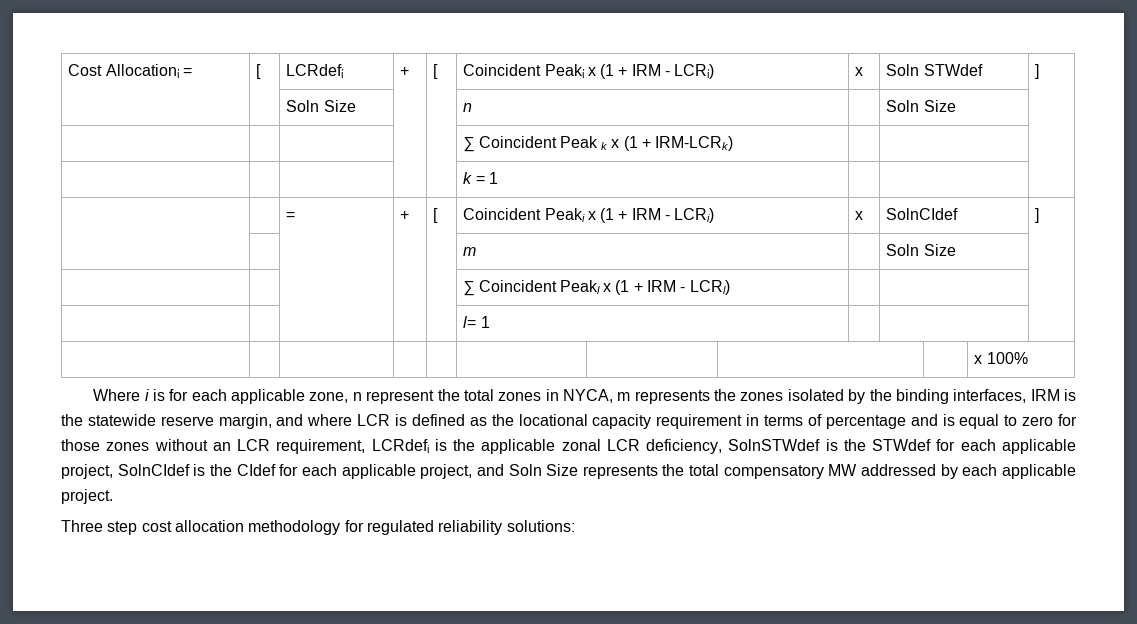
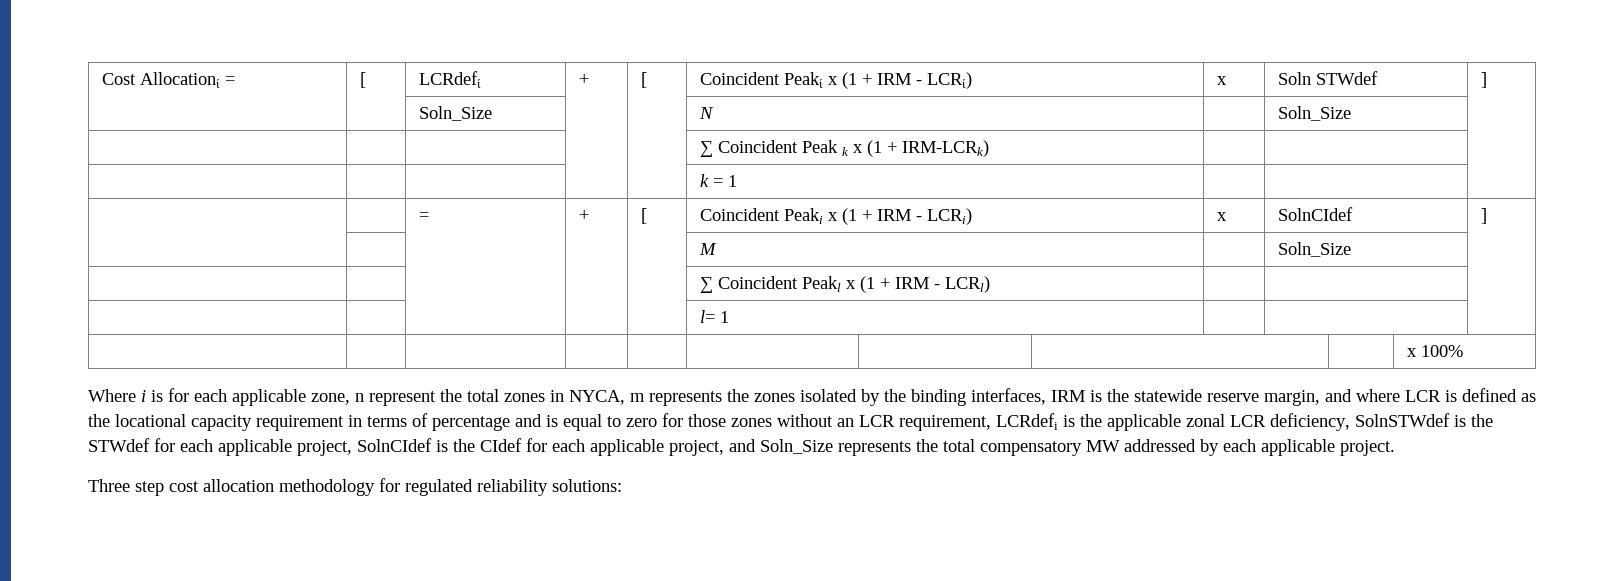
[286,100,356,112] [463,103,473,112] [886,100,956,112] Soln Size | | | n | | Soln Size -> [419,106,493,121] [699,107,715,119] [1278,106,1352,121] Soln_Size | | | N | | Soln_Size
[463,247,477,256] [886,244,956,256] m | | Soln Size -> [699,243,718,255] [1278,242,1352,257] M | | Soln_Size
[508,464,579,476] Soln Size -> [760,439,833,454] Soln_Size

